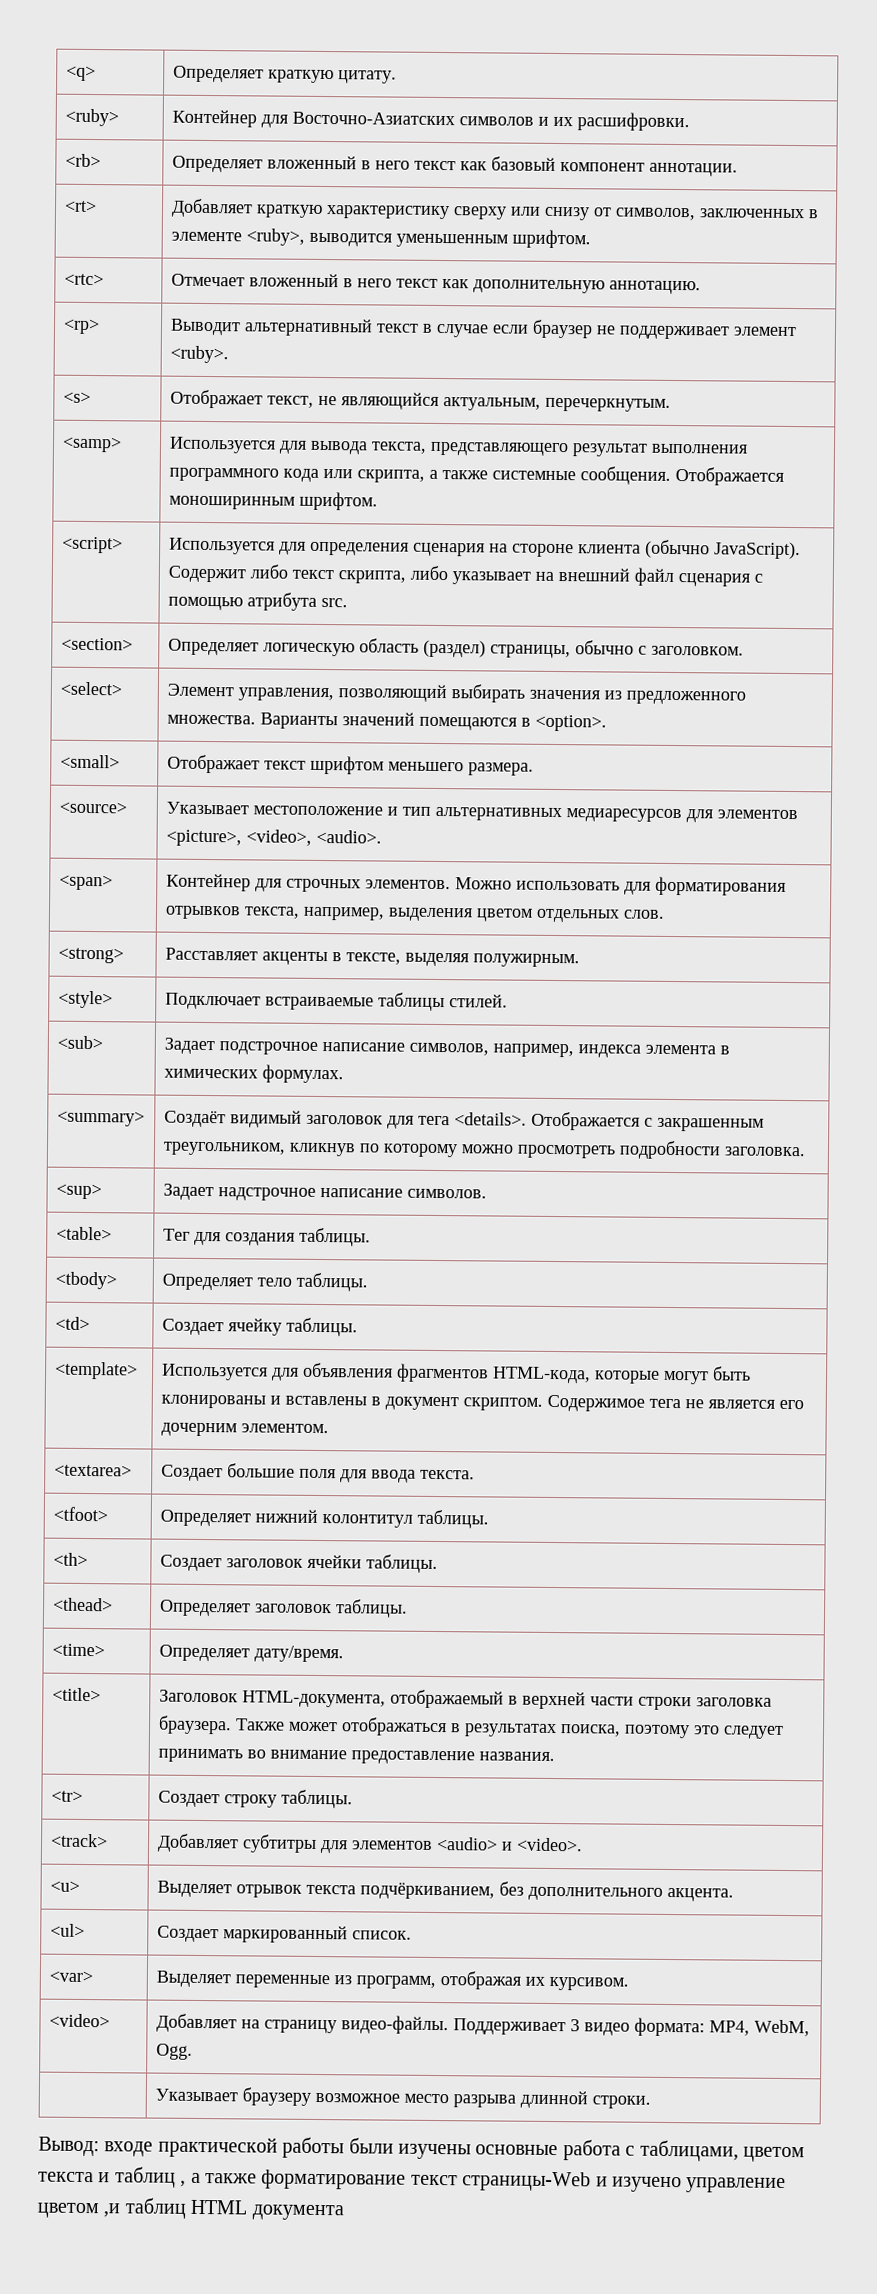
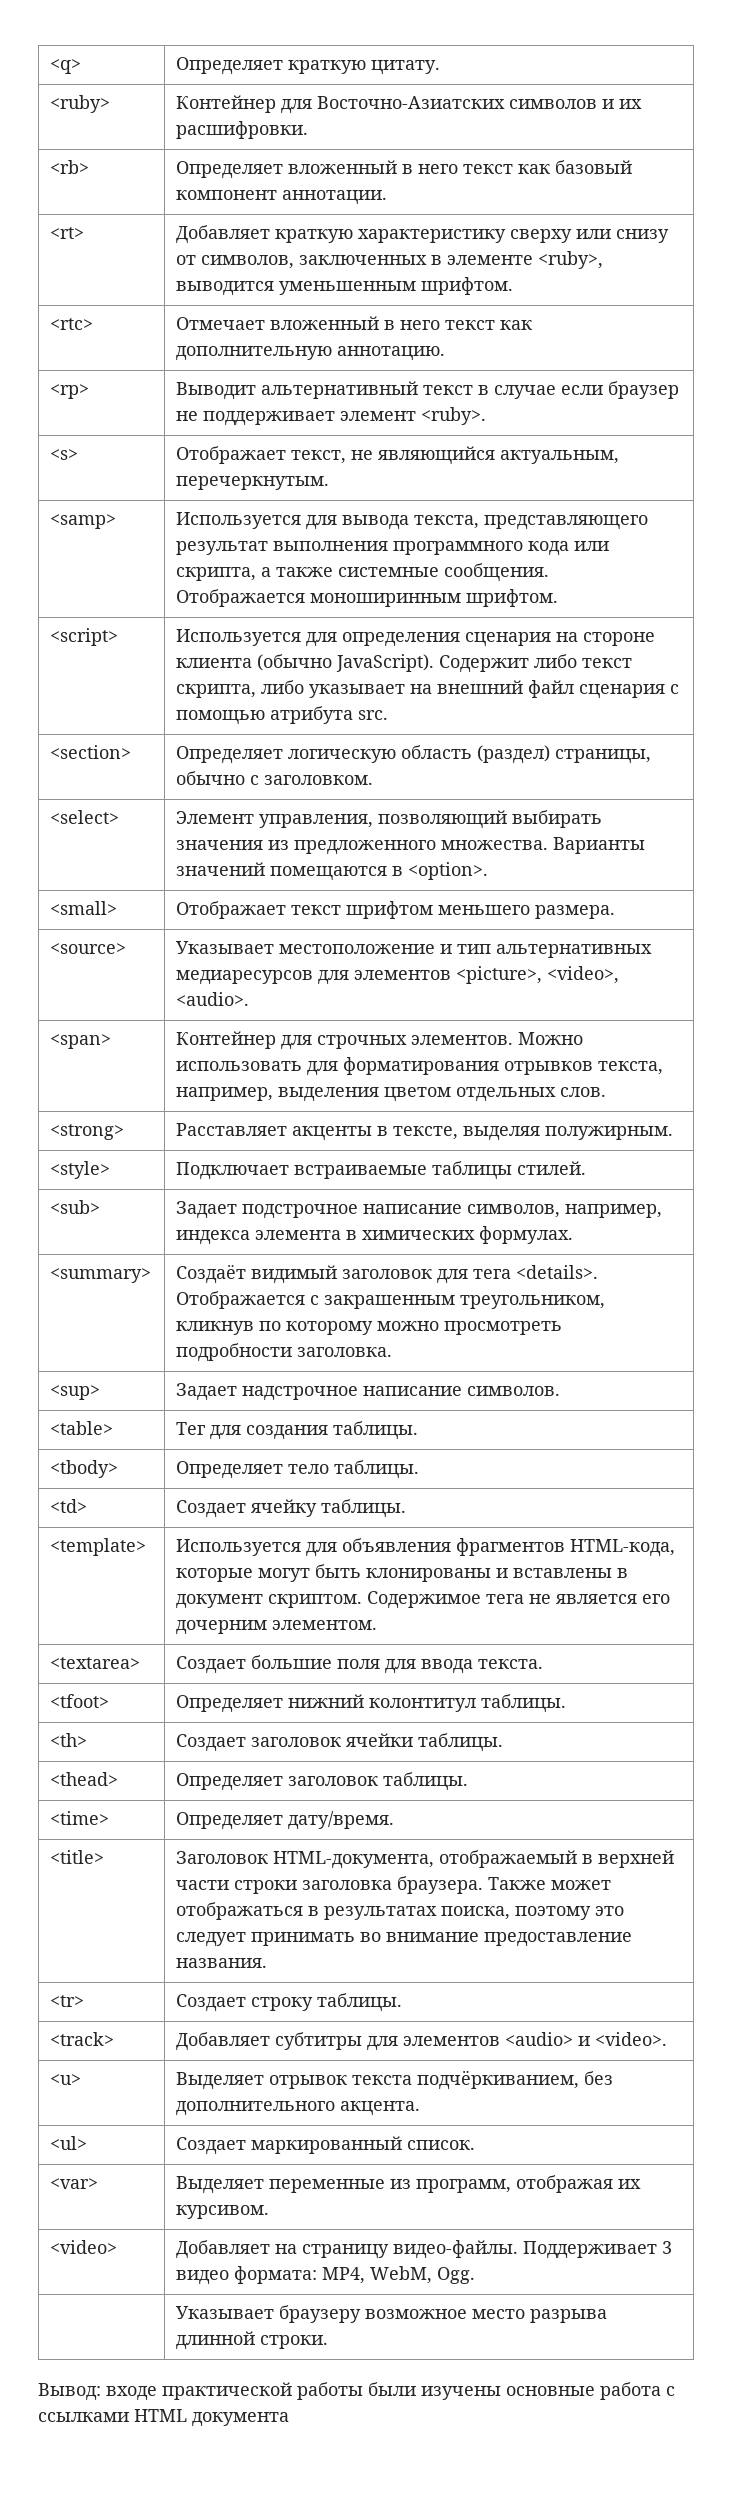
[639,2139,805,2163] [38,2166,787,2194] [37,2197,187,2219] таблицами, цветом текста и таблиц , а также форматирование текст страницы-Web и изучено управление цветом ,и таблиц -> [38,2412,129,2422] ссылками

